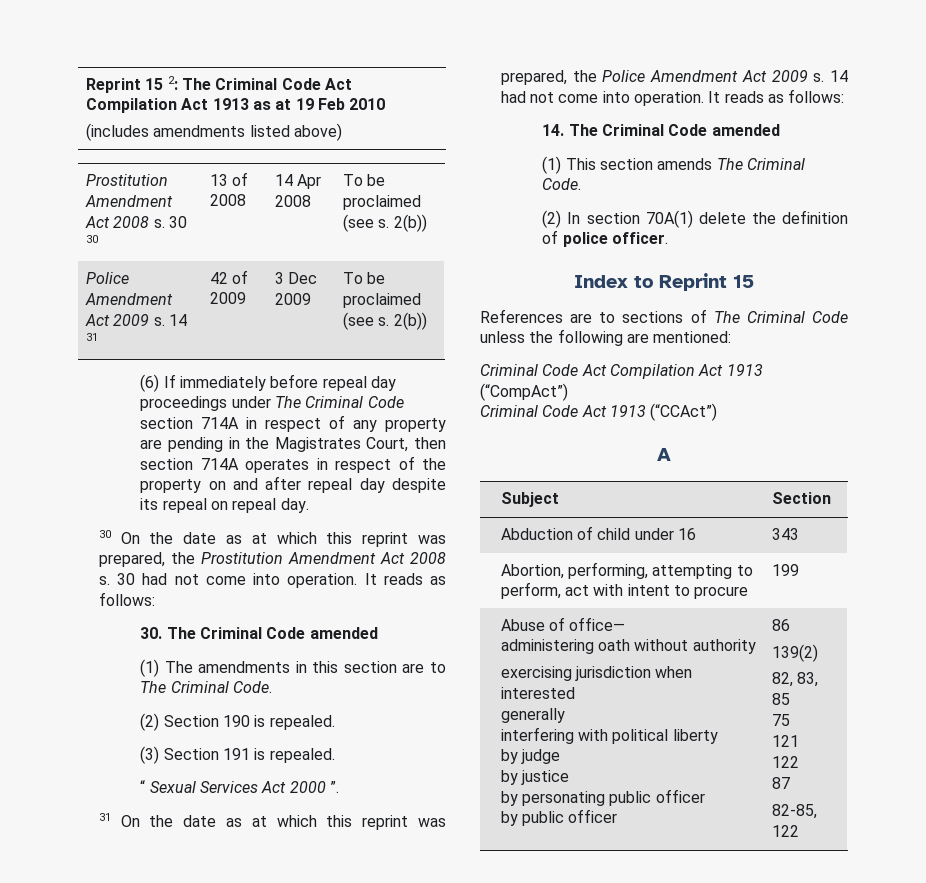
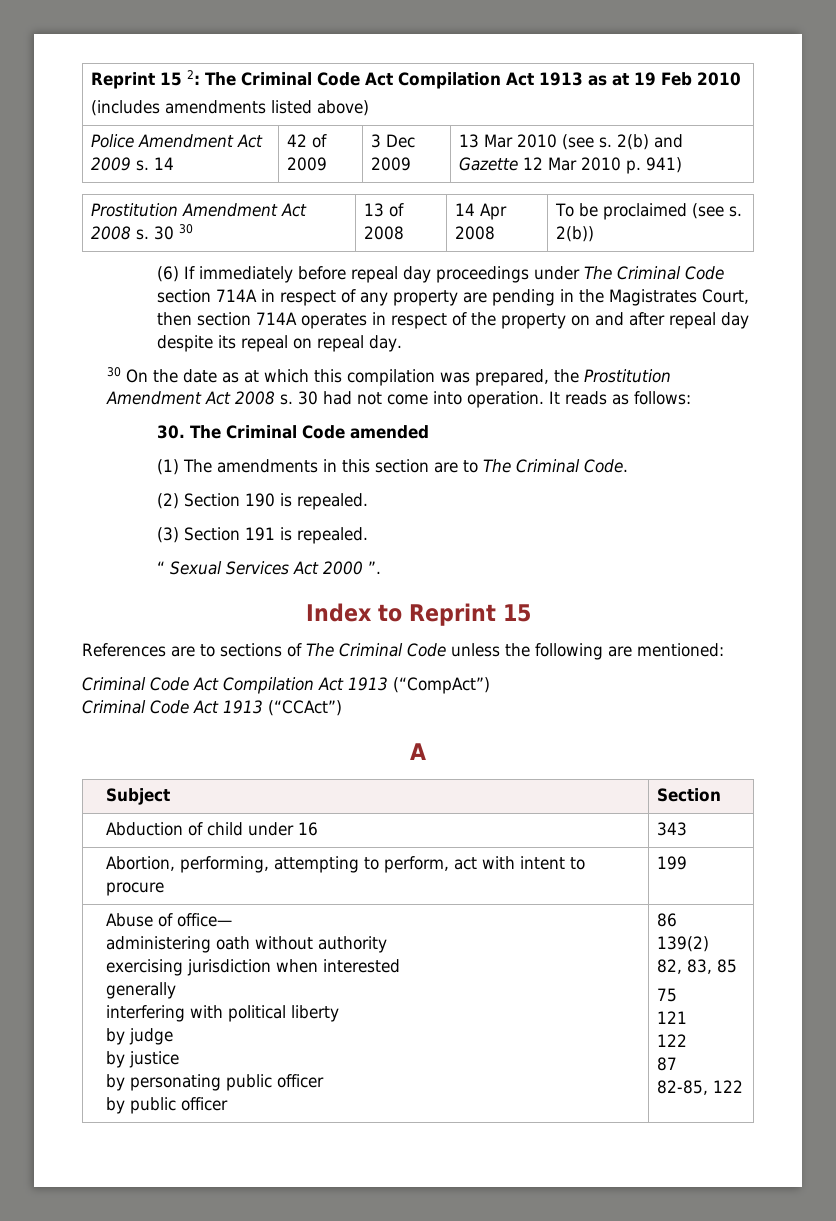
(343, 132) none -> [90,134,263,148] [90,157,174,171] [286,134,327,148] [286,157,327,171] [370,134,415,148] [370,157,411,171] [458,134,683,150] [458,157,682,174] // Police Amendment Act 2009 s. 14 | 42 of 2009 | 3 Dec 2009 | 13 Mar 2010 (see s. 2(b) and Gazette 12 Mar 2010 p. 941)
[86,272,130,284] [85,293,174,305] [85,314,188,326] [86,333,99,341] [210,270,249,284] [210,292,247,304] [275,272,318,284] [275,293,312,305] [343,272,386,284] [343,293,422,308] [343,312,427,330] // Police Amendment Act 2009 s. 14 31 | 42 of 2009 | 3 Dec 2009 | To be proclaimed (see s. 2(b)) -> (594, 234) none
[362,532,409,547] reprint -> [347,369,436,386] compilation
[98,813,447,830] [500,70,849,85] [500,89,845,106] [542,124,780,136] [542,156,805,174] [542,178,582,190] [542,210,848,228] [542,230,668,247] // 31 On the date as at which this reprint was prepared, the Police Amendment Act 2009 s. 14 had not come into operation. It reads as follows: // 14. The Criminal Code amended // (1) This section amends The Criminal Code. // (2) In section 70A(1) delete the definition of police officer. -> (382, 567) none

